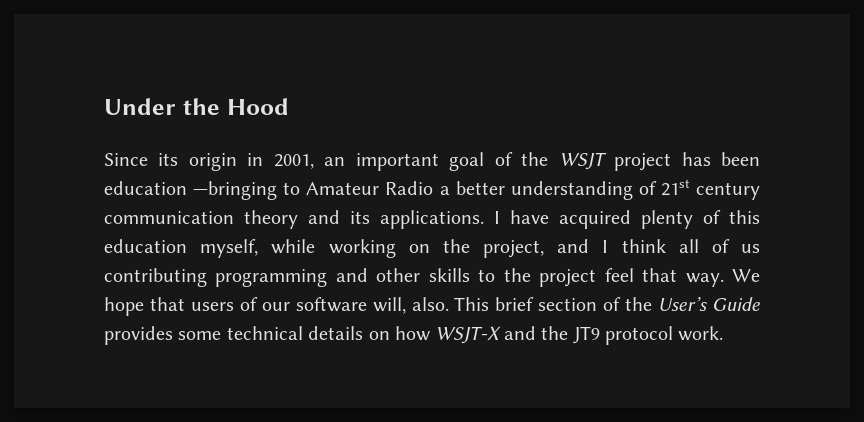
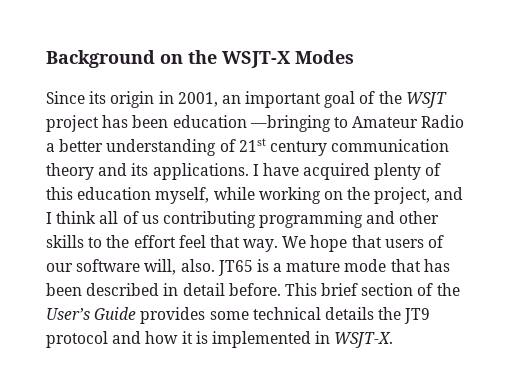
[104,98,289,115] Under the Hood -> [46,50,354,68] Background on the WSJT-X Modes
[539,269,597,287] project -> [133,235,176,248] effort
(449, 304) none -> [217,259,450,276] [46,283,281,296] JT65 is a mature mode that has been described in detail before.
[368,326,724,345] on how WSJT-X and the JT9 protocol work. -> [378,307,431,324] [46,331,394,348] the JT9 protocol and how it is implemented in WSJT-X.

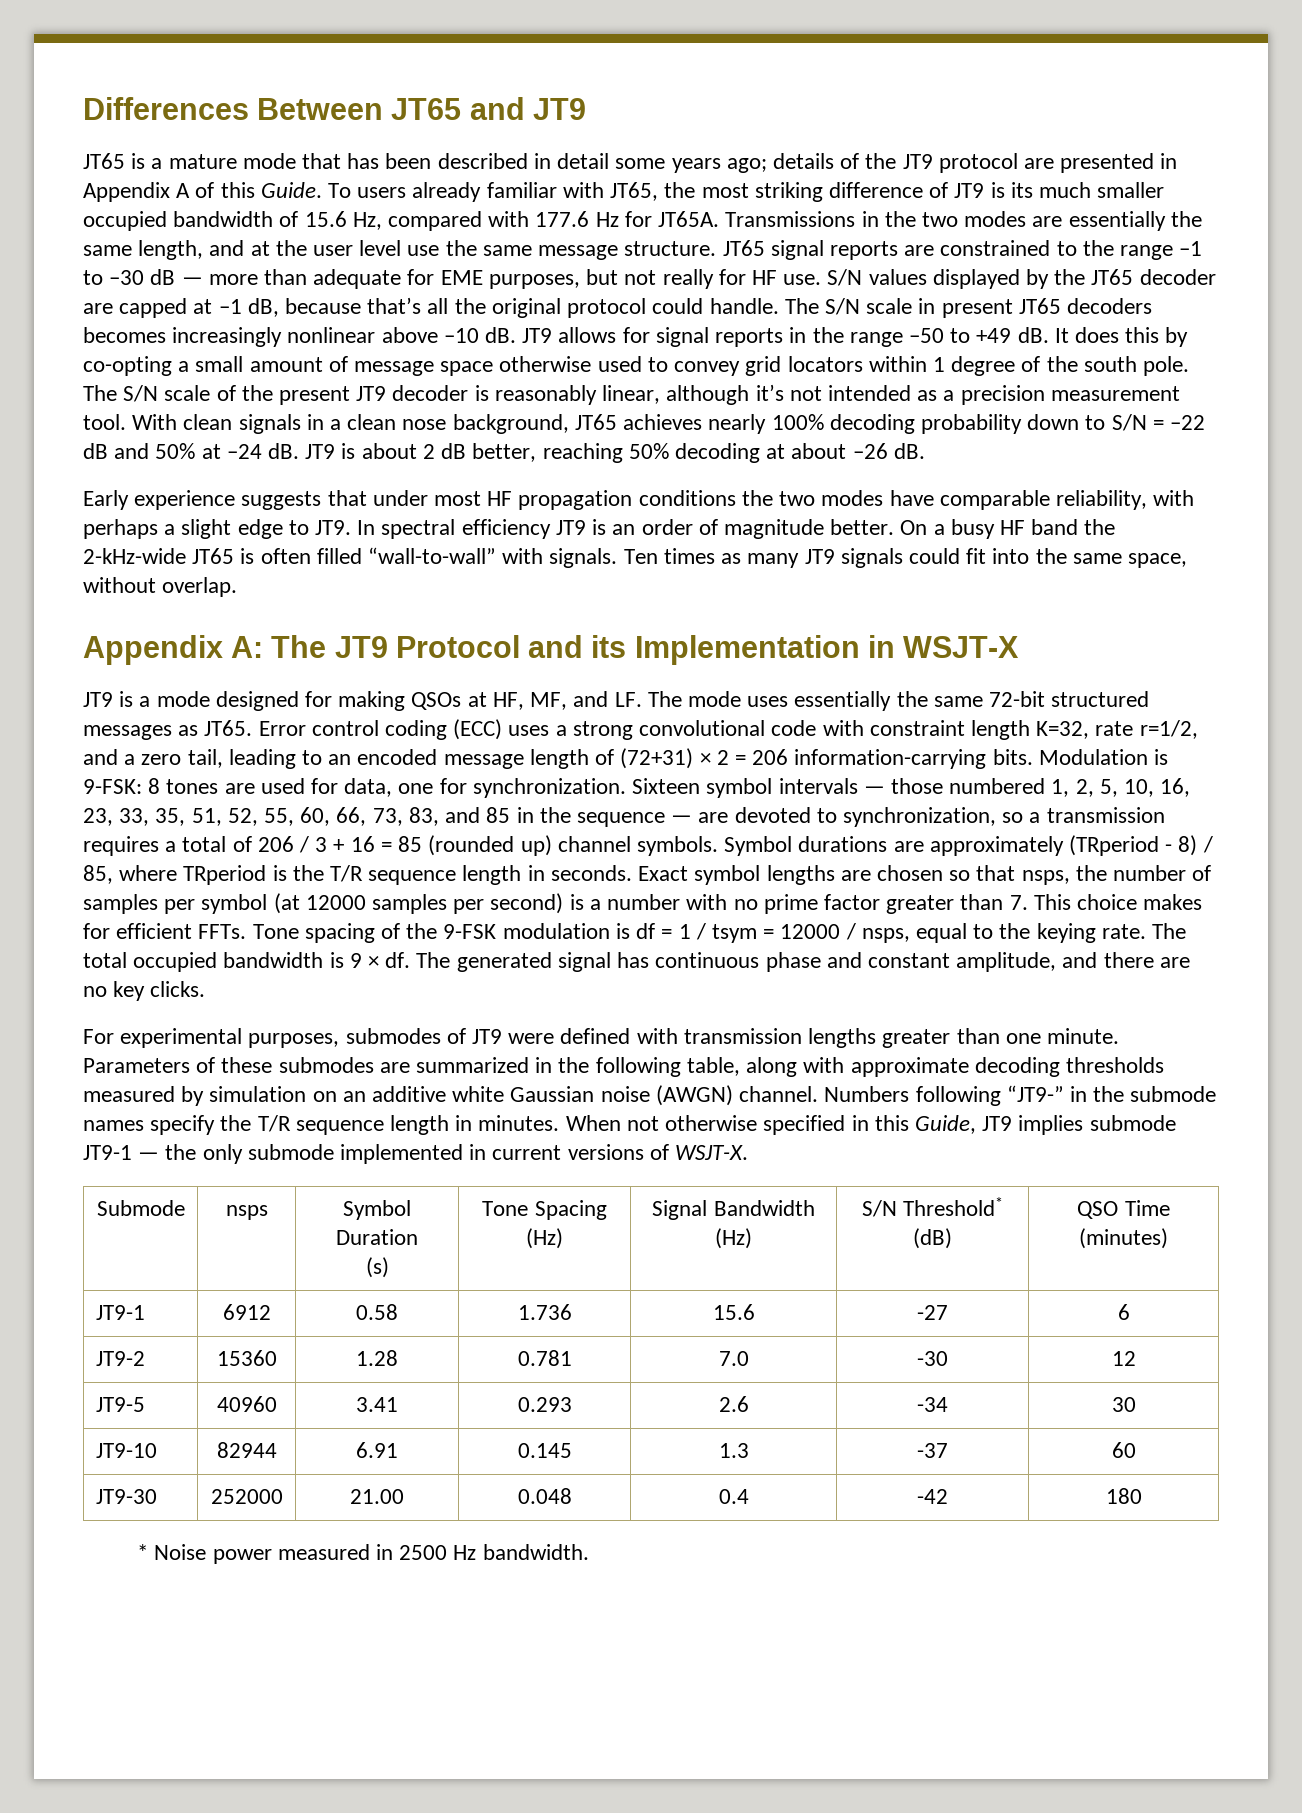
[46,50,354,68] [46,91,447,108] [46,115,465,132] [46,138,450,156] [46,163,442,180] [46,187,464,204] [46,211,440,228] [46,235,445,252] [46,259,215,275] Background on the WSJT-X Modes // Since its origin in 2001, an important goal of the WSJT project has been education —bringing to Amateur Radio a better understanding of 21st century communication theory and its applications. I have acquired plenty of this education myself, while working on the project, and I think all of us contributing programming and other skills to the effort feel that way. We hope that users of our software will, also. -> [83,97,586,120] Differences Between JT65 and JT9 //
[228,283,460,296] [46,307,431,324] [46,331,394,348] before. This brief section of the User’s Guide provides some technical details the JT9 protocol and how it is implemented in WSJT-X. -> [615,153,1178,173] [83,182,1165,202] [83,211,1202,231] [83,240,1203,260] [83,269,1216,289] [83,297,1152,318] [83,327,1189,347] [83,356,1189,376] [83,384,1180,405] [83,414,1205,434] [83,443,925,463] [83,490,1195,510] [83,519,1116,539] [83,547,1187,568] [83,577,238,597] [83,635,1020,665] [83,691,1150,711] [83,719,1198,740] [83,748,1168,769] [83,778,1191,798] [83,807,1165,827] [83,835,1213,856] [83,865,1212,885] [83,893,1203,914] [83,923,1187,943] [83,952,1190,972] [83,981,206,1001] [83,1028,1119,1048] [83,1057,1164,1077] [83,1085,1217,1106] [83,1115,1176,1135] [83,1144,749,1164] [96,1200,185,1216] [225,1205,268,1220] [343,1200,411,1220] [336,1229,418,1245] [365,1257,389,1278] [482,1200,607,1220] [526,1228,563,1249] [652,1200,815,1220] [715,1228,752,1249] [861,1197,1004,1217] [913,1228,952,1249] [1077,1200,1170,1219] [1079,1228,1168,1249] [95,1305,145,1320] [222,1304,271,1320] [356,1304,398,1320] [517,1304,572,1320] [712,1304,755,1320] [917,1305,948,1320] [1117,1304,1130,1320] [95,1351,145,1366] [216,1350,277,1366] [356,1350,398,1366] [517,1350,572,1366] [718,1351,749,1366] [917,1351,948,1366] [1111,1351,1136,1366] [95,1397,145,1412] [216,1396,277,1412] [356,1397,398,1412] [517,1397,572,1412] [718,1396,749,1412] [917,1397,948,1412] [1111,1397,1136,1412] [95,1443,157,1458] [216,1442,277,1458] [356,1442,398,1458] [517,1443,572,1458] [718,1443,749,1458] [917,1443,948,1458] [1111,1442,1136,1458] [95,1489,157,1504] [210,1489,283,1504] [350,1489,404,1504] [517,1488,572,1504] [718,1489,749,1504] [917,1489,948,1504] [1105,1488,1142,1504] [137,1544,589,1564] some years ago; details of the JT9 protocol are presented in Appendix A of this Guide. To users already familiar with JT65, the most striking difference of JT9 is its much smaller occupied bandwidth of 15.6 Hz, compared with 177.6 Hz for JT65A. Transmissions in the two modes are essentially the same length, and at the user level use the same message structure. JT65 signal reports are constrained to the range –1 to –30 dB — more than adequate for EME purposes, but not really for HF use. S/N values displayed by the JT65 decoder are capped at –1 dB, because that’s all the original protocol could handle. The S/N scale in present JT65 decoders becomes increasingly nonlinear above –10 dB. JT9 allows for signal reports in the range –50 to +49 dB. It does this by co-opting a small amount of message space otherwise used to convey grid locators within 1 degree of the south pole. The S/N scale of the present JT9 decoder is reasonably linear, although it’s not intended as a precision measurement tool. With clean signals in a clean nose background, JT65 achieves nearly 100% decoding probability down to S/N = –22 dB and 50% at –24 dB. JT9 is about 2 dB better, reaching 50% decoding at about –26 dB. // Early experience suggests that under most HF propagation conditions the two modes have comparable reliability, with perhaps a slight edge to JT9. In spectral efficiency JT9 is an order of magnitude better. On a busy HF band the 2-kHz-wide JT65 is often filled “wall-to-wall” with signals. Ten times as many JT9 signals could fit into the same space, without overlap. // Appendix A: The JT9 Protocol and its Implementation in WSJT-X // JT9 is a mode designed for making QSOs at HF, MF, and LF. The mode uses essentially the same 72-bit structured messages as JT65. Error control coding (ECC) uses a strong convolutional code with constraint length K=32, rate r=1/2, and a zero tail, leading to an encoded message length of (72+31) × 2 = 206 information-carrying bits. Modulation is 9-FSK: 8 tones are used for data, one for synchronization. Sixteen symbol intervals — those numbered 1, 2, 5, 10, 16, 23, 33, 35, 51, 52, 55, 60, 66, 73, 83, and 85 in the sequence — are devoted to synchronization, so a transmission requires a total of 206 / 3 + 16 = 85 (rounded up) channel symbols. Symbol durations are approximately (TRperiod - 8) / 85, where TRperiod is the T/R sequence length in seconds. Exact symbol lengths are chosen so that nsps, the number of samples per symbol (at 12000 samples per second) is a number with no prime factor greater than 7. This choice makes for efficient FFTs. Tone spacing of the 9-FSK modulation is df = 1 / tsym = 12000 / nsps, equal to the keying rate. The total occupied bandwidth is 9 × df. The generated signal has continuous phase and constant amplitude, and there are no key clicks. // For experimental purposes, submodes of JT9 were defined with transmission lengths greater than one minute. Parameters of these submodes are summarized in the following table, along with approximate decoding thresholds measured by simulation on an additive white Gaussian noise (AWGN) channel. Numbers following “JT9-” in the submode names specify the T/R sequence length in minutes. When not otherwise specified in this Guide, JT9 implies submode JT9-1 — the only submode implemented in current versions of WSJT-X. // Submode | nsps | Symbol Duration // (s) | Tone Spacing (Hz) | Signal Bandwidth (Hz) | S/N Threshold* (dB) | QSO Time (minutes) // JT9-1 | 6912 | 0.58 | 1.736 | 15.6 | -27 | 6 // JT9-2 | 15360 | 1.28 | 0.781 | 7.0 | -30 | 12 // JT9-5 | 40960 | 3.41 | 0.293 | 2.6 | -34 | 30 // JT9-10 | 82944 | 6.91 | 0.145 | 1.3 | -37 | 60 // JT9-30 | 252000 | 21.00 | 0.048 | 0.4 | -42 | 180 // * Noise power measured in 2500 Hz bandwidth.

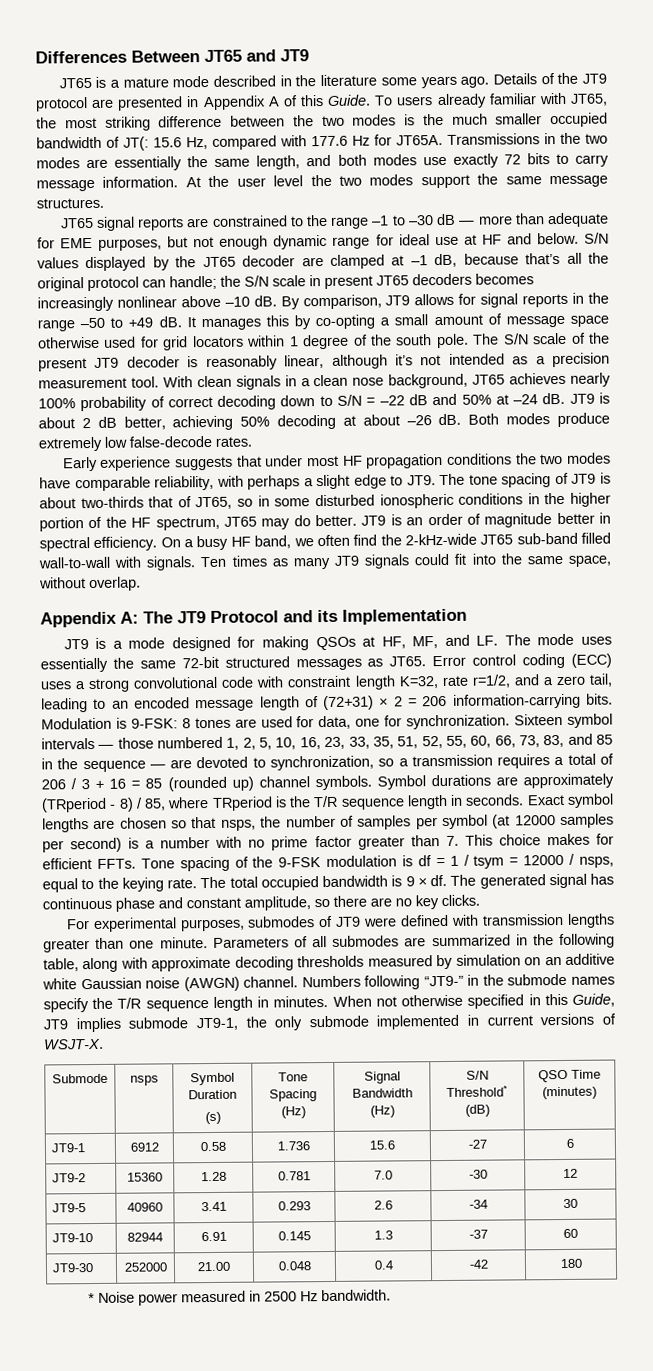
[302,153,834,173] that has been described in detail some years ago; details -> [213,73,537,89] described in the literature some years ago. Details
[929,182,1033,198] of JT9 is its -> [230,113,444,127] between the two modes is the
(299, 219) none -> [123,136,149,151] JT(:
[250,240,440,256] at the user level use -> [337,153,609,168] [36,174,470,192] both modes use exactly 72 bits to carry message information. At the user level the two modes support
[624,241,717,256] structure. -> [36,197,104,209] structures. //
[662,269,822,289] really for HF use. -> [219,232,579,250] enough dynamic range for ideal use at HF and below.
[119,298,188,318] capped -> [330,254,385,269] clamped
[652,298,819,314] could handle. The -> [142,275,241,290] can handle; the
(517, 335) none -> [280,294,382,310] By comparison,
[1074,327,1119,343] does -> [200,318,261,331] manages
[647,357,741,376] to convey -> [140,336,159,348] for
[829,414,1022,434] decoding probability -> [80,395,277,412] probability of correct decoding
[542,443,623,463] reaching -> [172,415,234,431] achieving
(925, 451) none -> [468,412,611,428] [38,435,252,452] Both modes produce extremely low false-decode rates.
[357,519,551,539] In spectral efficiency -> [439,472,612,488] [39,492,612,510] [39,514,357,532] The tone spacing of JT9 is about two-thirds that of JT65, so in some disturbed ionospheric conditions in the higher portion of the HF spectrum, JT65 may do better.
[830,519,1116,539] [83,547,497,564] better. On a busy HF band the 2-kHz-wide JT65 is often filled “wall-to-wall” -> [556,512,611,525] [39,532,611,552] [38,556,110,569] better in spectral efficiency. On a busy HF band, we often find the 2-kHz-wide JT65 sub-band filled wall-to-wall
[867,635,1020,658] in WSJT-X -> (467, 616) none
[1062,952,1098,968] and -> [314,898,330,908] so
[221,1057,273,1073] these -> [312,936,327,948] all
[83,1145,160,1160] JT9-1 — -> [195,1017,238,1031] JT9-1,

